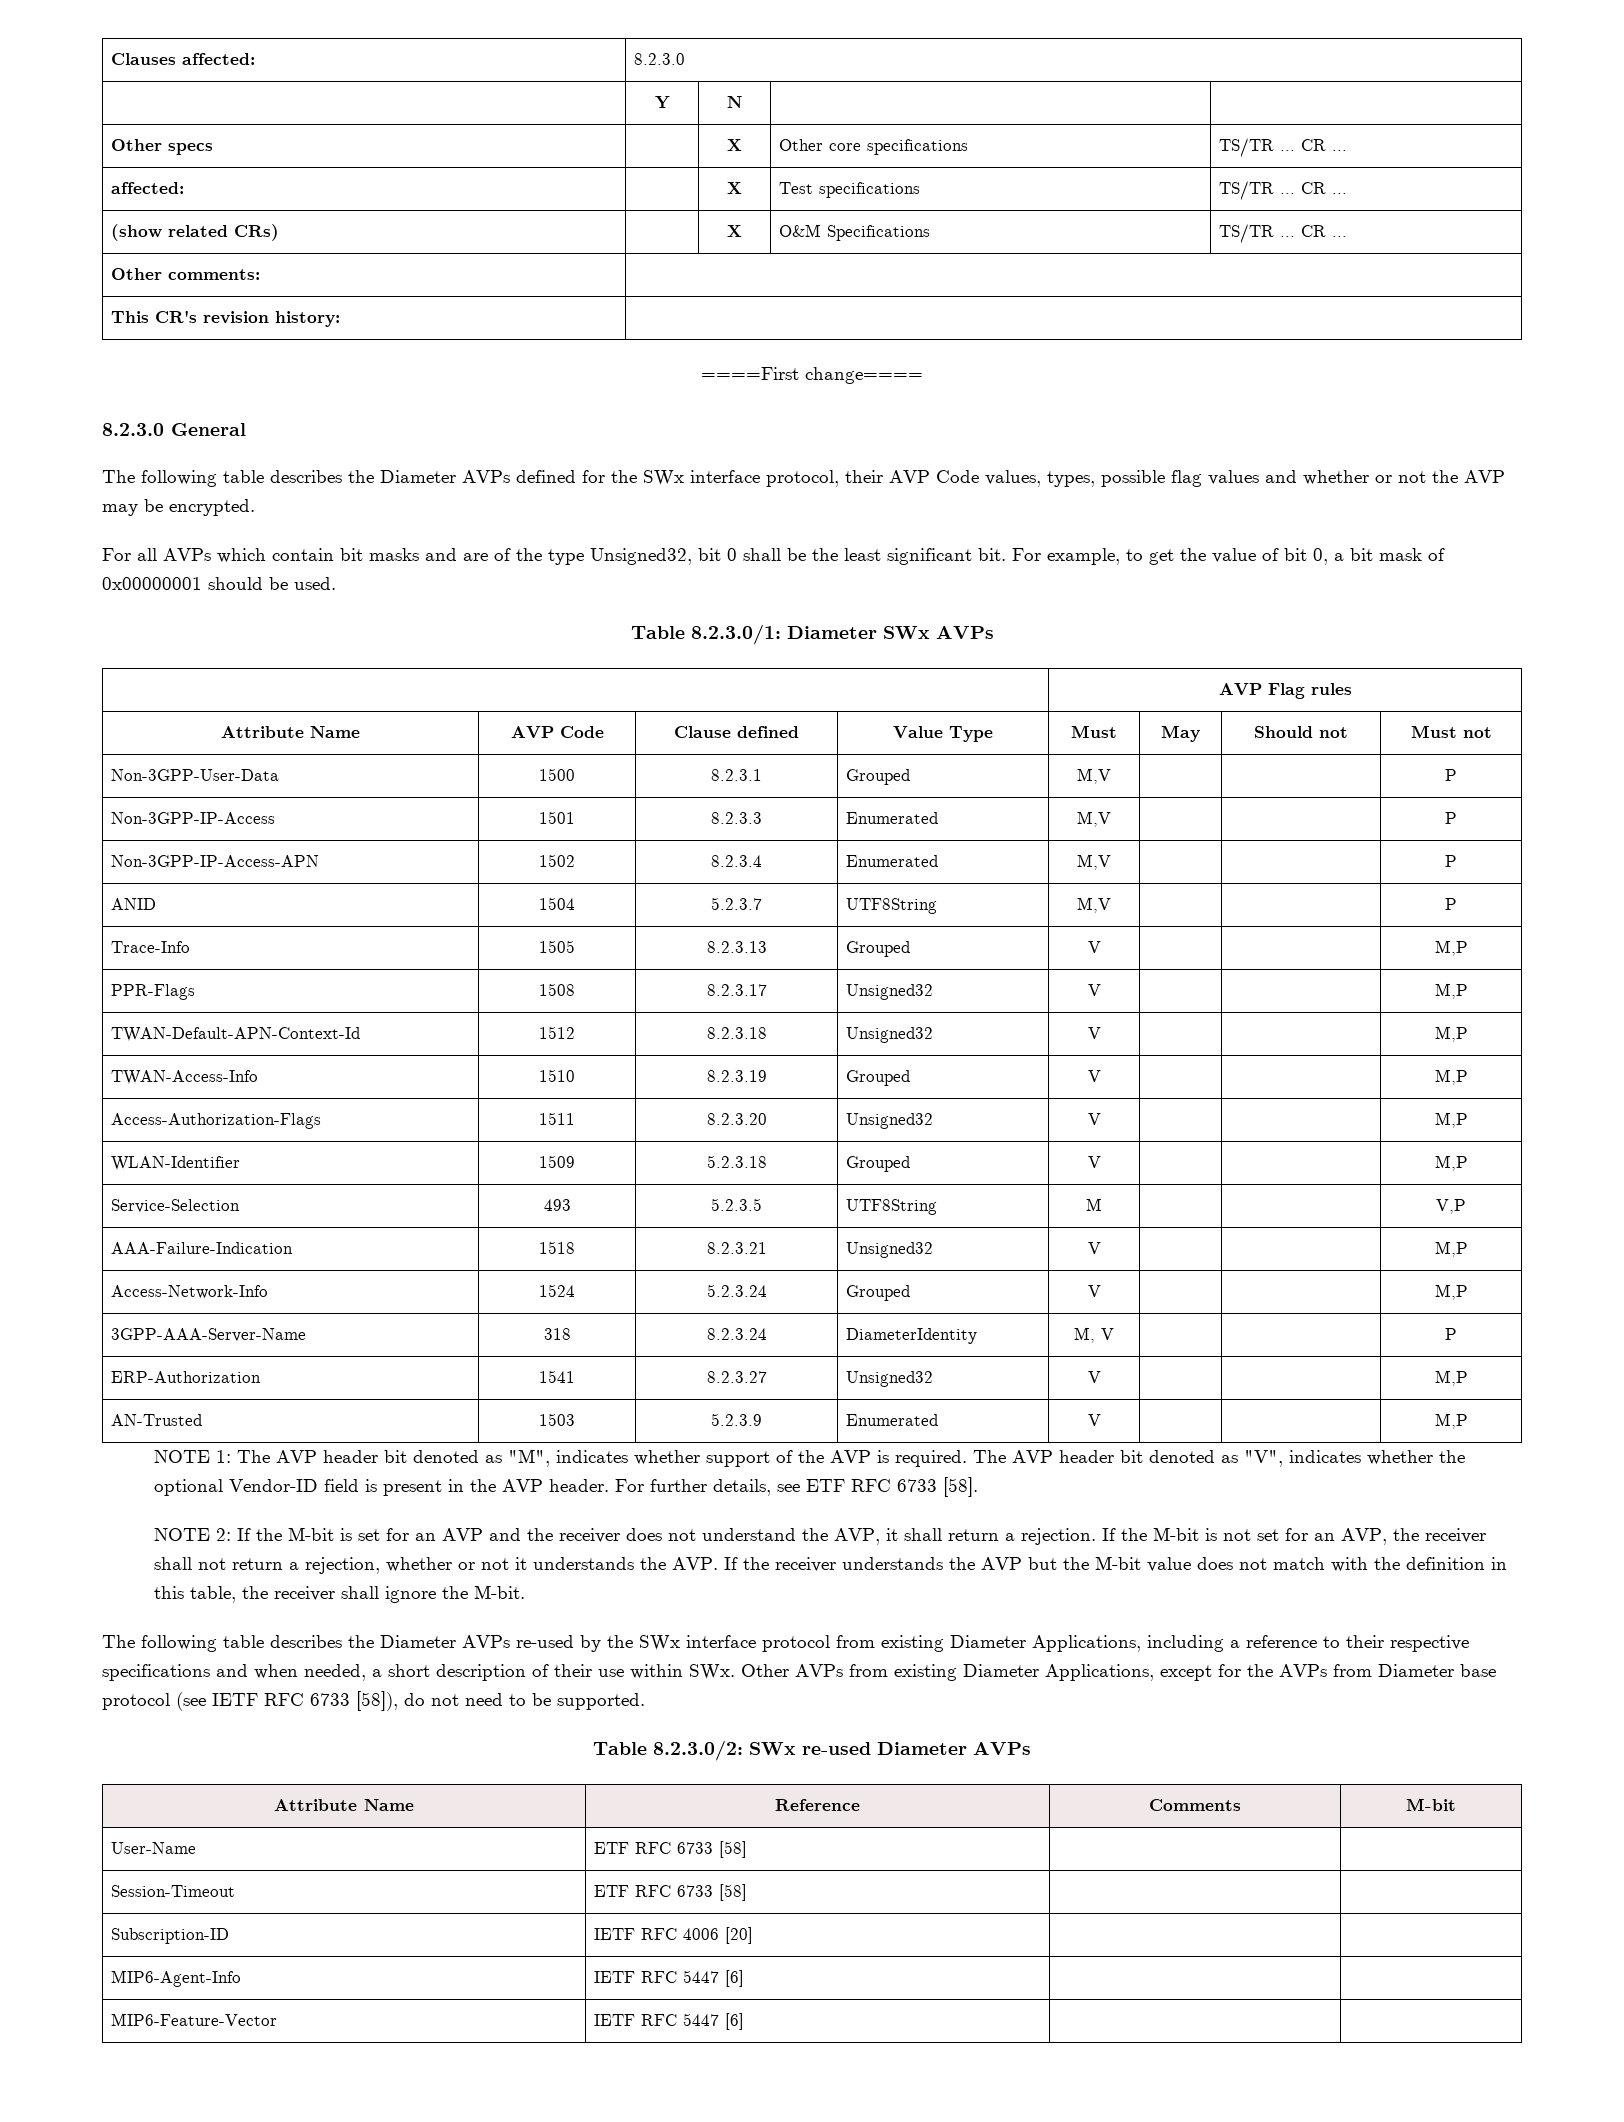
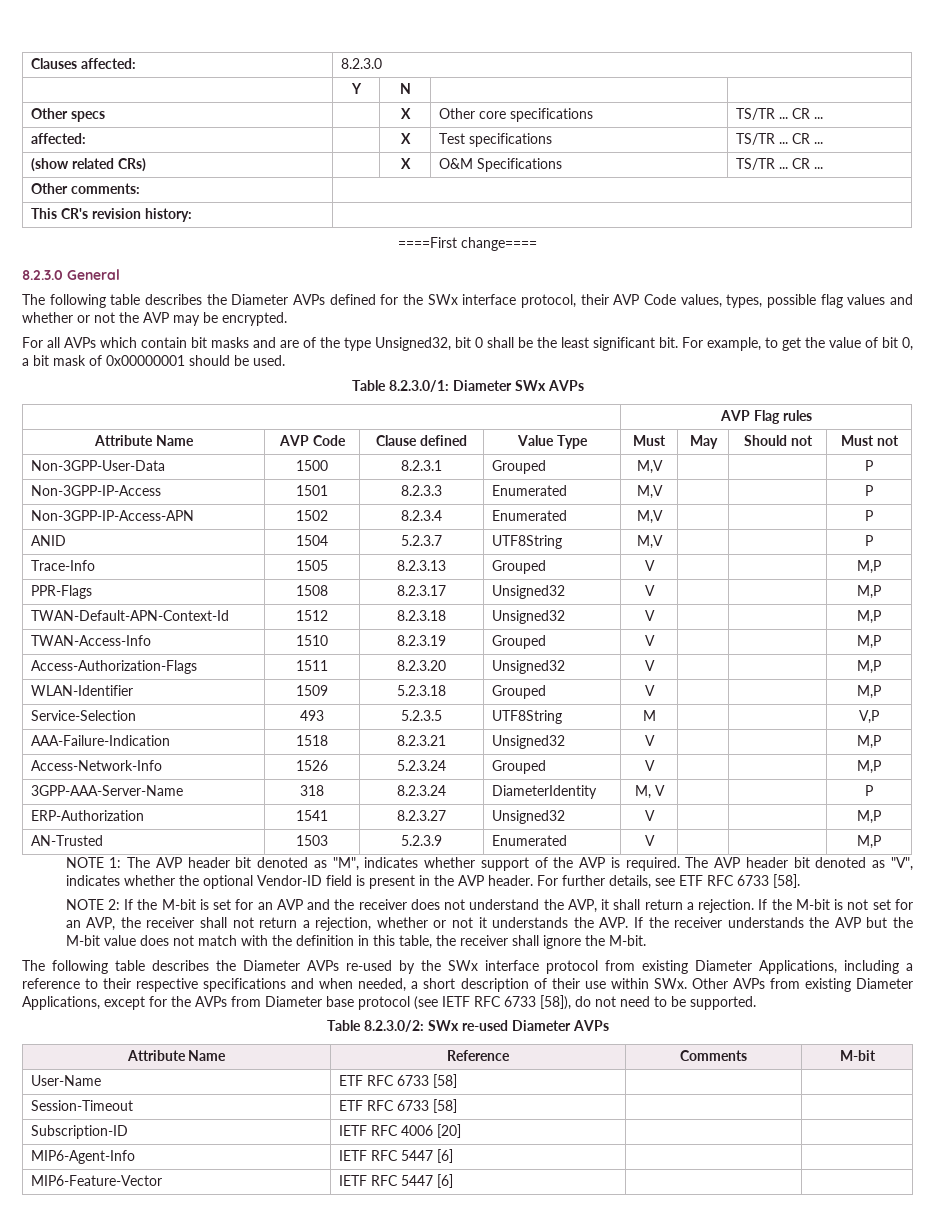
[539,1284,575,1297] 1524 -> [296,760,328,771] 1526

